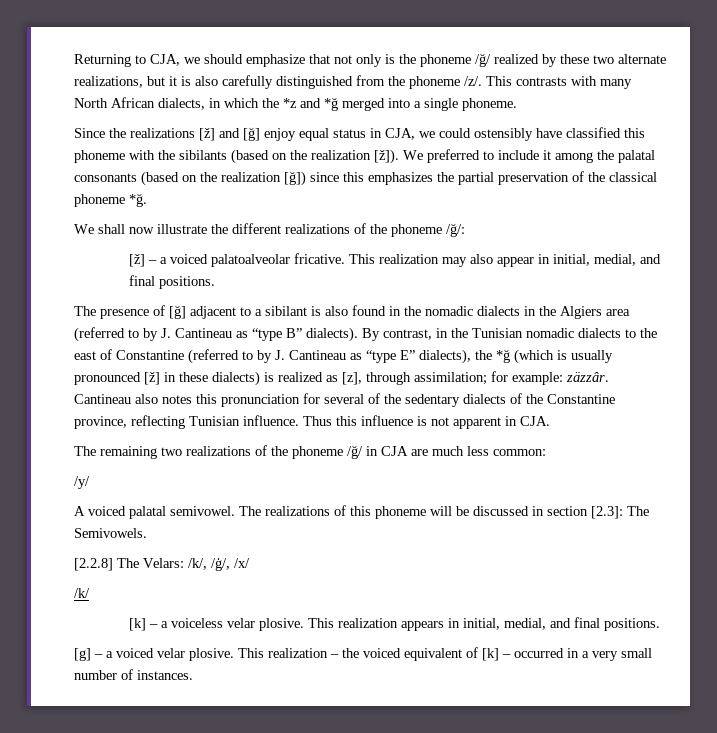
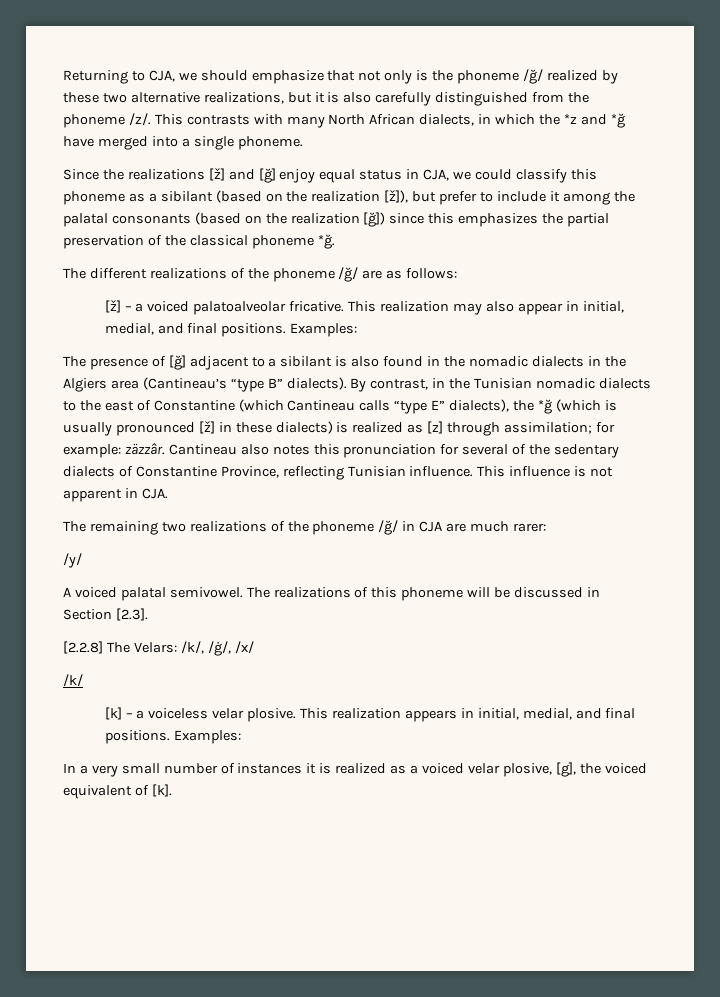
[618,54,666,64] alternate -> [130,92,200,103] alternative
(338, 104) none -> [63,136,94,147] have
[474,127,645,141] [74,149,480,164] ostensibly have classified this phoneme with the sibilants (based on the realization [ž]). We preferred -> [515,169,597,183] [63,190,478,205] classify this phoneme as a sibilant (based on the realization [ž]), but prefer
[74,224,228,234] We shall now illustrate the -> [63,268,86,279] The
[446,223,465,237] /ğ/: -> [338,267,458,282] /ğ/ are as follows:
(216, 282) none -> [290,323,358,337] Examples:
[74,327,248,342] (referred to by J. Cantineau as -> [142,377,227,390] (Cantineau’s
[188,349,362,364] (referred to by J. Cantineau as -> [238,399,391,412] (which Cantineau calls
[342,372,362,385] [z], -> [427,421,444,434] [z]
[526,394,615,404] [74,416,127,429] the Constantine province, -> [135,466,279,478] Constantine Province,
[303,416,357,426] Thus this -> [477,466,506,477] This
[467,446,546,456] less common: -> [512,523,546,532] rarer:
[547,506,649,519] [74,528,147,538] section [2.3]: The Semivowels. -> [63,608,148,621] Section [2.3].
[74,647,579,661] // [g] – a voiced velar plosive. This realization – the voiced equivalent of [k] – occurred in -> [173,730,241,744] [63,763,76,773] Examples: // In
[137,670,193,680] instances. -> [237,762,647,777] [63,784,172,799] instances it is realized as a voiced velar plosive, [g], the voiced equivalent of [k].

